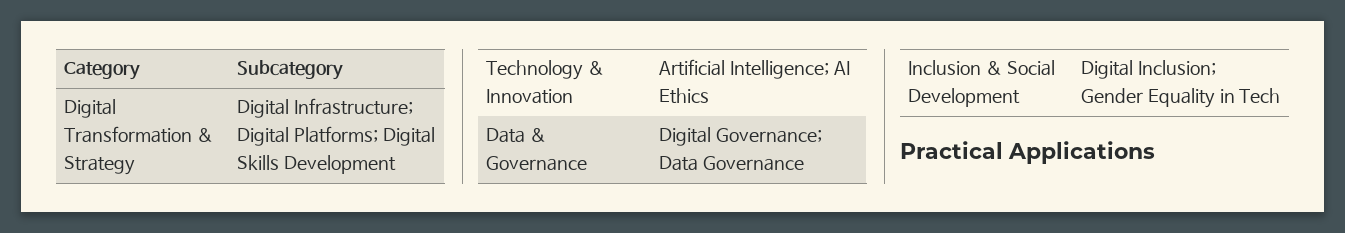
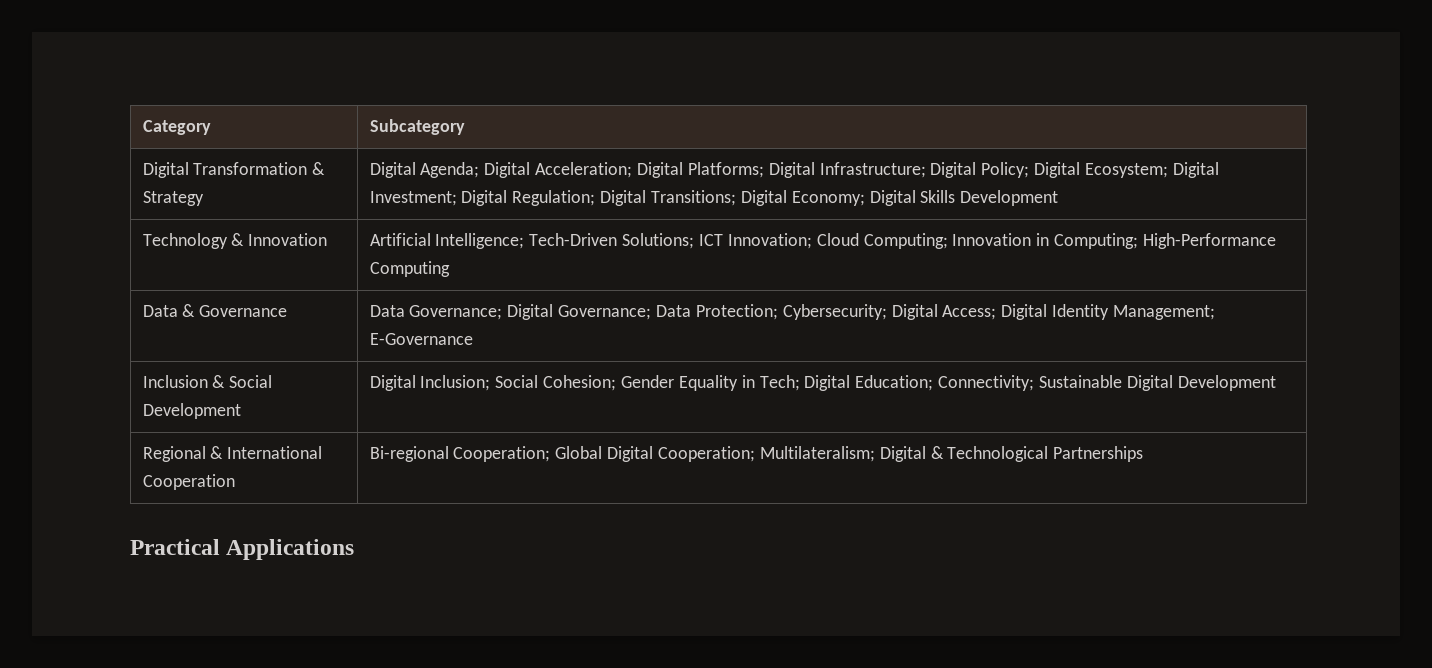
[293,98,413,115] [237,126,378,146] Infrastructure; Digital Platforms; -> [420,162,1219,178] [369,190,865,206] Agenda; Digital Acceleration; Digital Platforms; Digital Infrastructure; Digital Policy; Digital Ecosystem; Digital Investment; Digital Regulation; Digital Transitions; Digital Economy;
[833,61,850,75] [659,88,710,104] AI Ethics -> [529,233,1276,249] [369,261,450,277] Tech-Driven Solutions; ICT Innovation; Cloud Computing; Innovation in Computing; High-Performance Computing
(588, 163) none -> [369,305,503,320] Data Governance;
[702,156,804,171] Governance -> [695,304,1215,320] [369,333,473,345] Protection; Cybersecurity; Digital Access; Digital Identity Management; E-Governance
(1216, 67) none -> [495,375,617,391] Social Cohesion;
[1239,88,1281,103] Tech -> [759,375,1276,391] [142,446,323,462] [142,474,235,490] [369,446,1144,462] Tech; Digital Education; Connectivity; Sustainable Digital Development // Regional & International Cooperation | Bi-regional Cooperation; Global Digital Cooperation; Multilateralism; Digital & Technological Partnerships

